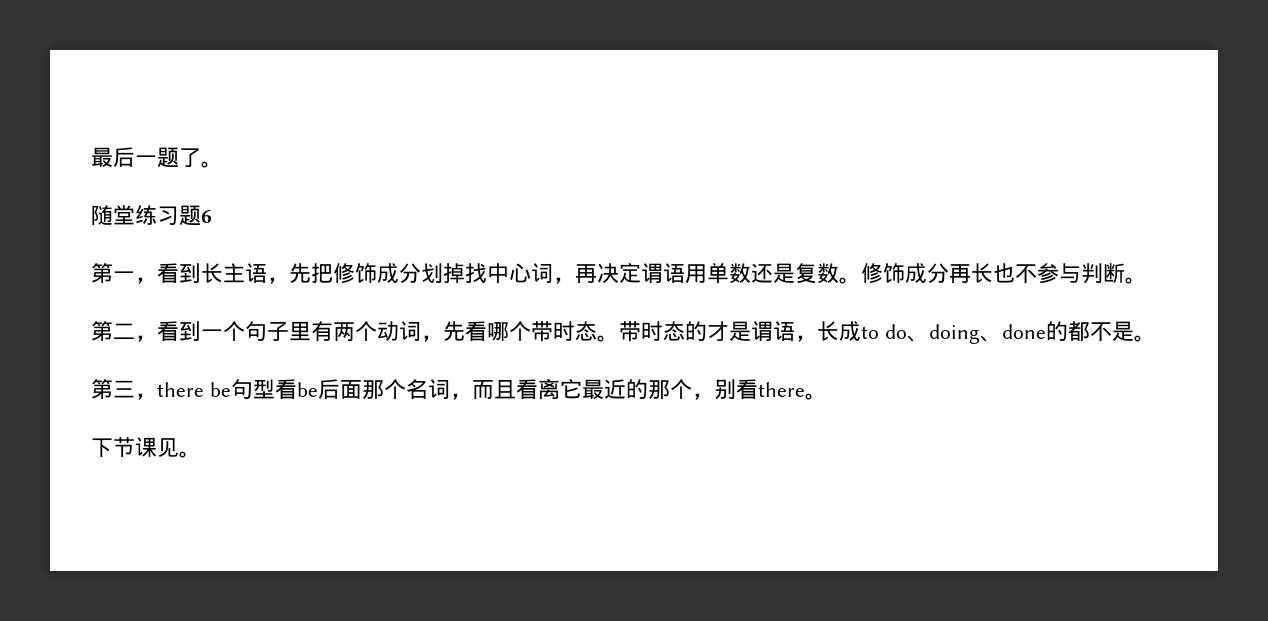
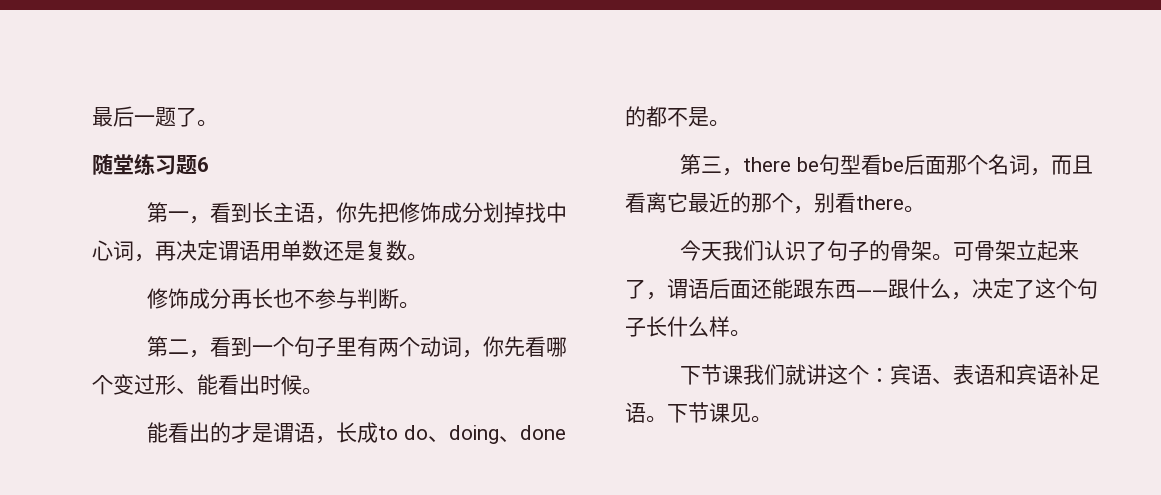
(289, 280) none -> [335,202,357,223] 你
(861, 280) none -> (428, 257) //
(443, 338) none -> [482,336,504,357] 你
[531,321,685,342] 带时态。带时态 -> [113,374,323,395] [146,422,210,443] 变过形、能看出时候。 // 能看出
(827, 396) none -> [679,240,1079,261] [625,278,1098,300] [625,316,751,337] [679,364,1100,385] [625,402,667,423] 今天我们认识了句子的骨架。可骨架立起来了，谓语后面还能跟东西——跟什么，决定了这个句子长什么样。 // 下节课我们就讲这个：宾语、表语和宾语补足语。

